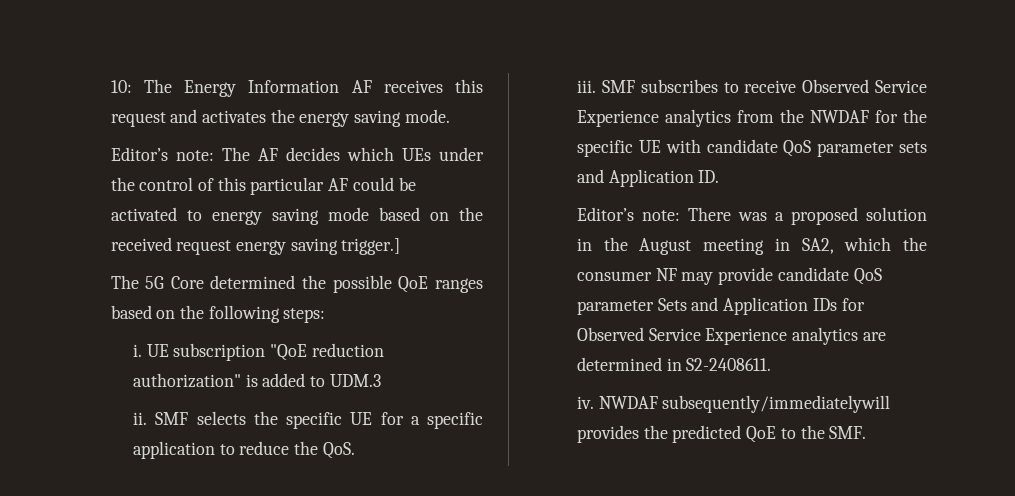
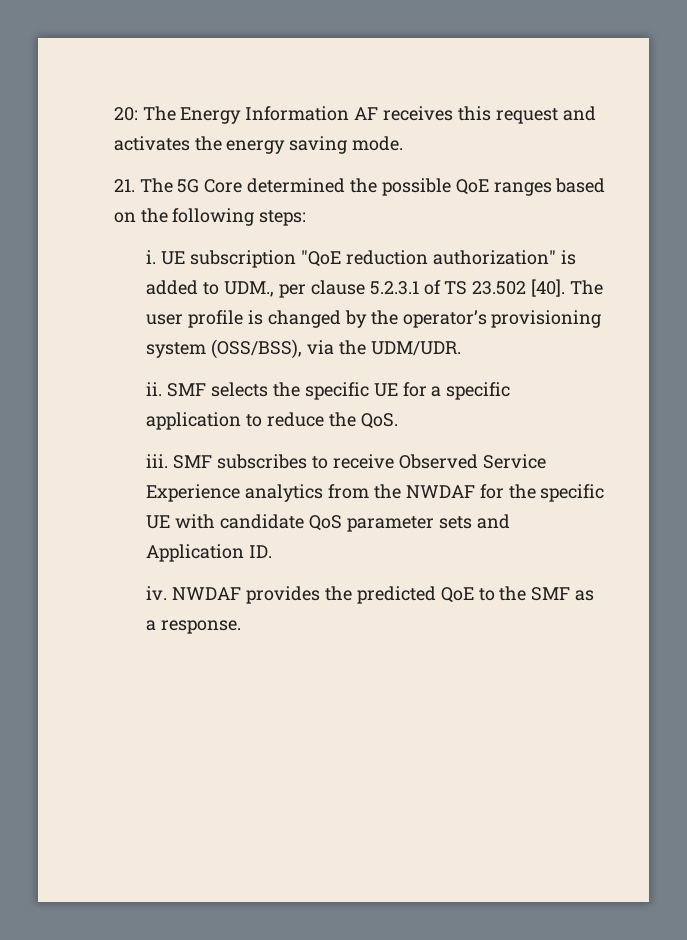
[110,80,132,93] 10: -> [113,107,138,121] 20:
[110,147,484,161] [110,177,416,195] [110,207,483,225] [110,237,401,255] Editor’s note: The AF decides which UEs under the control of this particular AF could be activated to energy saving mode based on the received request energy saving trigger.] // -> [113,179,135,192] 21.
[329,374,381,387] UDM.3 -> [224,279,604,298] [146,310,602,328] [146,339,461,359] UDM., per clause 5.2.3.1 of TS 23.502 [40]. The user profile is changed by the operator’s provisioning system (OSS/BSS), via the UDM/UDR.
[577,207,927,225] [577,237,927,255] [577,267,882,285] [577,297,865,315] [577,327,886,345] [577,357,772,371] // Editor’s note: There was a proposed solution in the August meeting in SA2, which the consumer NF may provide candidate QoS parameter Sets and Application IDs for Observed Service Experience analytics are determined in S2-2408611. -> (273, 551) none
[662,395,891,413] subsequently/immediatelywill -> (242, 593) none
[829,426,867,439] SMF. -> [531,587,595,601] [146,620,242,634] SMF as a response.

